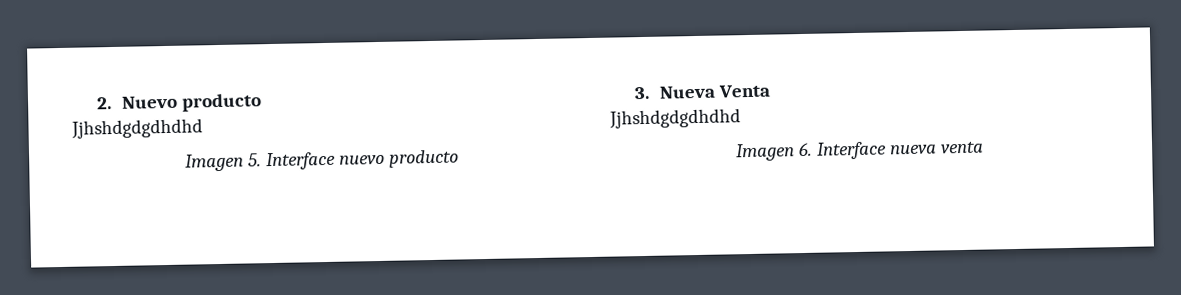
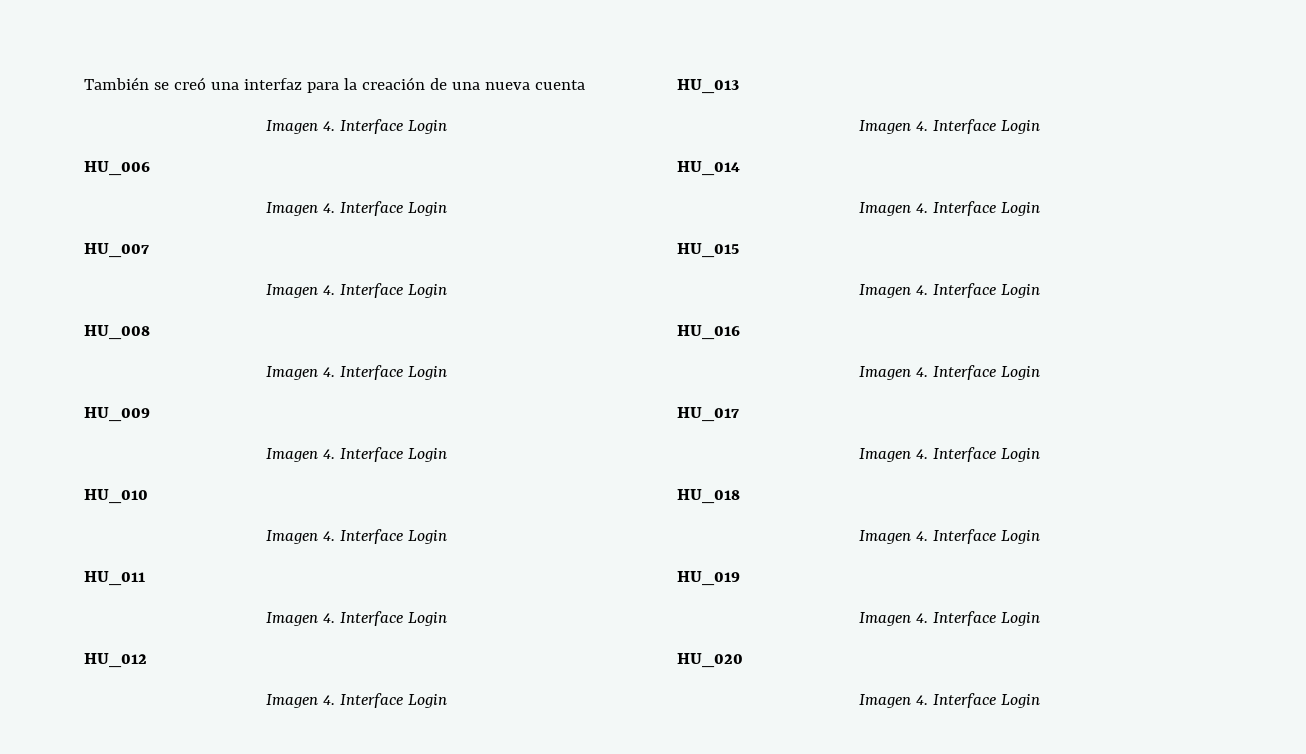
[96,93,263,112] [71,118,203,139] [185,149,459,172] [634,84,772,100] [609,108,741,129] [735,141,984,162] 2. Nuevo producto // Jjhshdgdgdhdhd // Imagen 5. Interface nuevo producto // 3. Nueva Venta // Jjhshdgdgdhdhd // Imagen 6. Interface nueva venta -> [84,77,585,93] [266,119,447,134] [84,161,150,176] [266,201,447,216] [84,243,149,258] [266,283,447,298] [84,325,150,340] [266,365,447,380] [84,407,150,422] [266,447,447,462] [84,489,148,504] [266,529,447,544] [84,571,145,586] [266,611,447,626] [84,653,147,668] [266,693,447,708] [677,79,739,94] [859,119,1040,134] [677,161,740,176] [859,201,1040,216] [677,243,739,258] [859,283,1040,298] [677,325,740,340] [859,365,1040,380] [677,407,739,422] [859,447,1040,462] [677,489,740,504] [859,529,1040,544] [677,571,740,586] [859,611,1040,626] [677,653,743,668] [859,693,1040,708] También se creó una interfaz para la creación de una nueva cuenta // Imagen 4. Interface Login // HU_006 // Imagen 4. Interface Login // HU_007 // Imagen 4. Interface Login // HU_008 // Imagen 4. Interface Login // HU_009 // Imagen 4. Interface Login // HU_010 // Imagen 4. Interface Login // HU_011 // Imagen 4. Interface Login // HU_012 // Imagen 4. Interface Login // HU_013 // Imagen 4. Interface Login // HU_014 // Imagen 4. Interface Login // HU_015 // Imagen 4. Interface Login // HU_016 // Imagen 4. Interface Login // HU_017 // Imagen 4. Interface Login // HU_018 // Imagen 4. Interface Login // HU_019 // Imagen 4. Interface Login // HU_020 // Imagen 4. Interface Login

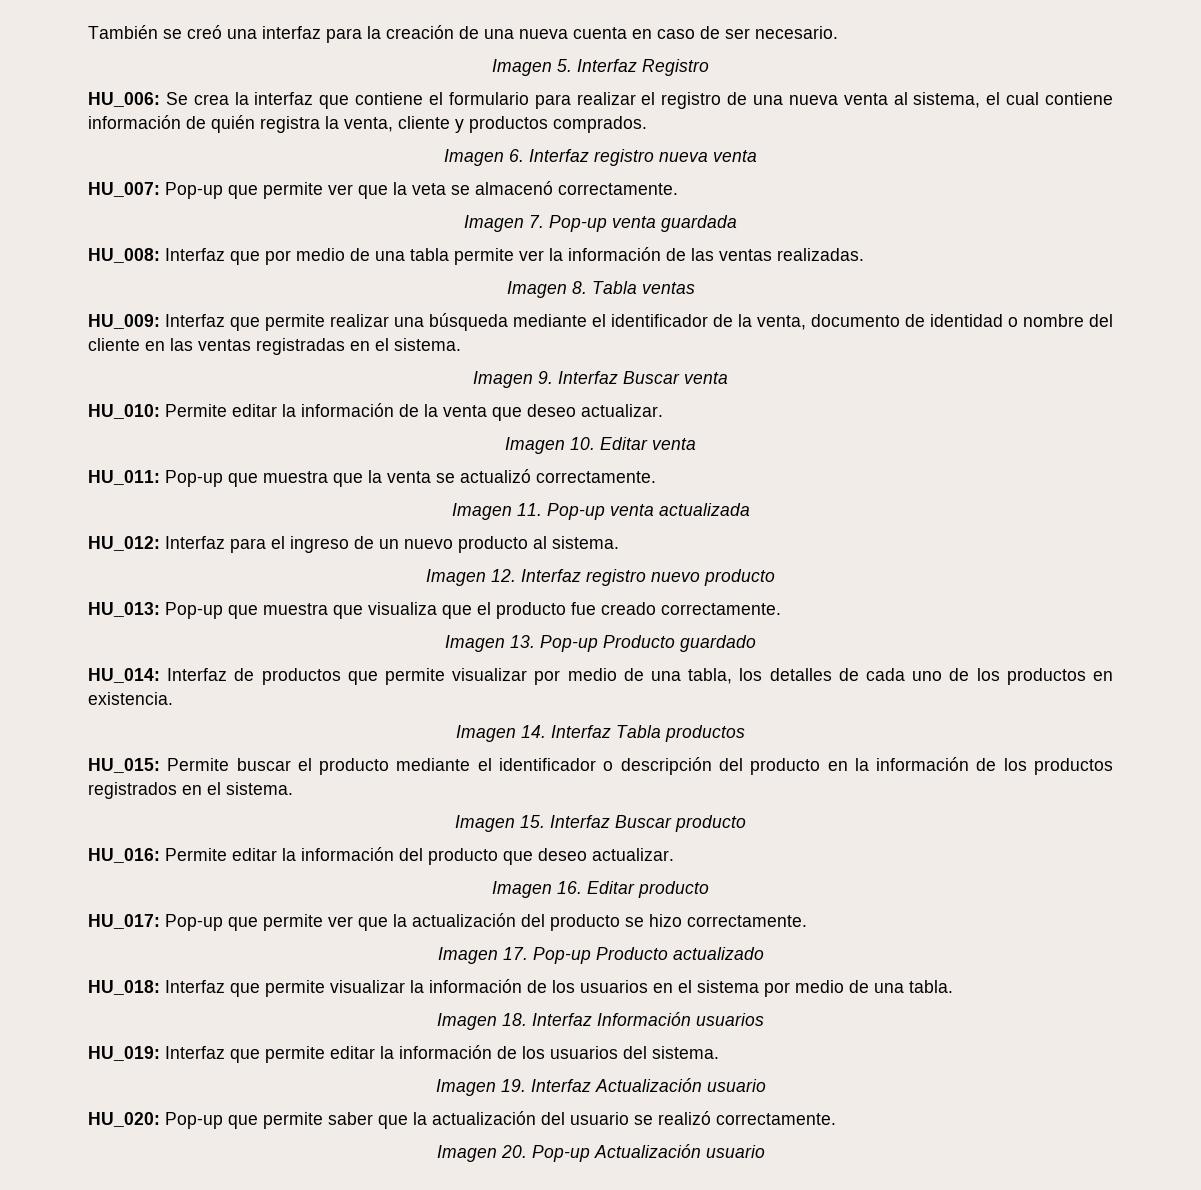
[266,119,447,134] [84,161,150,176] [266,201,447,216] [84,243,149,258] [266,283,447,298] [84,325,150,340] [266,365,447,380] [84,407,150,422] [266,447,447,462] [84,489,148,504] [266,529,447,544] [84,571,145,586] [266,611,447,626] [84,653,147,668] [266,693,447,708] [677,79,739,94] [859,119,1040,134] [677,161,740,176] [859,201,1040,216] [677,243,739,258] [859,283,1040,298] [677,325,740,340] [859,365,1040,380] [677,407,739,422] [859,447,1040,462] [677,489,740,504] [859,529,1040,544] [677,571,740,586] [859,611,1040,626] [677,653,743,668] [859,693,1040,708] // Imagen 4. Interface Login // HU_006 // Imagen 4. Interface Login // HU_007 // Imagen 4. Interface Login // HU_008 // Imagen 4. Interface Login // HU_009 // Imagen 4. Interface Login // HU_010 // Imagen 4. Interface Login // HU_011 // Imagen 4. Interface Login // HU_012 // Imagen 4. Interface Login // HU_013 // Imagen 4. Interface Login // HU_014 // Imagen 4. Interface Login // HU_015 // Imagen 4. Interface Login // HU_016 // Imagen 4. Interface Login // HU_017 // Imagen 4. Interface Login // HU_018 // Imagen 4. Interface Login // HU_019 // Imagen 4. Interface Login // HU_020 // Imagen 4. Interface Login -> [632,26,838,39] [492,59,709,76] [88,92,1114,109] [88,115,647,133] [444,149,757,166] [88,181,678,199] [464,215,737,232] [88,247,864,265] [506,281,695,298] [88,313,1113,331] [88,338,461,355] [473,371,728,388] [88,403,663,421] [505,437,696,454] [88,469,656,487] [451,503,750,520] [88,536,619,553] [426,569,775,586] [88,602,781,619] [445,635,756,652] [88,668,1114,685] [88,692,173,705] [456,725,745,742] [88,757,1113,775] [88,782,293,799] [455,815,746,832] [88,847,674,865] [492,881,709,898] [88,913,807,931] [437,947,764,964] [88,979,953,997] [437,1012,764,1030] [88,1045,719,1063] [435,1078,766,1096] [88,1111,836,1129] [436,1144,765,1162] en caso de ser necesario. // Imagen 5. Interfaz Registro // HU_006: Se crea la interfaz que contiene el formulario para realizar el registro de una nueva venta al sistema, el cual contiene información de quién registra la venta, cliente y productos comprados. // Imagen 6. Interfaz registro nueva venta // HU_007: Pop-up que permite ver que la veta se almacenó correctamente. // Imagen 7. Pop-up venta guardada // HU_008: Interfaz que por medio de una tabla permite ver la información de las ventas realizadas. // Imagen 8. Tabla ventas // HU_009: Interfaz que permite realizar una búsqueda mediante el identificador de la venta, documento de identidad o nombre del cliente en las ventas registradas en el sistema. // Imagen 9. Interfaz Buscar venta // HU_010: Permite editar la información de la venta que deseo actualizar. // Imagen 10. Editar venta // HU_011: Pop-up que muestra que la venta se actualizó correctamente. // Imagen 11. Pop-up venta actualizada // HU_012: Interfaz para el ingreso de un nuevo producto al sistema. // Imagen 12. Interfaz registro nuevo producto // HU_013: Pop-up que muestra que visualiza que el producto fue creado correctamente. // Imagen 13. Pop-up Producto guardado // HU_014: Interfaz de productos que permite visualizar por medio de una tabla, los detalles de cada uno de los productos en existencia. // Imagen 14. Interfaz Tabla productos // HU_015: Permite buscar el producto mediante el identificador o descripción del producto en la información de los productos registrados en el sistema. // Imagen 15. Interfaz Buscar producto // HU_016: Permite editar la información del producto que deseo actualizar. // Imagen 16. Editar producto // HU_017: Pop-up que permite ver que la actualización del producto se hizo correctamente. // Imagen 17. Pop-up Producto actualizado // HU_018: Interfaz que permite visualizar la información de los usuarios en el sistema por medio de una tabla. // Imagen 18. Interfaz Información usuarios // HU_019: Interfaz que permite editar la información de los usuarios del sistema. // Imagen 19. Interfaz Actualización usuario // HU_020: Pop-up que permite saber que la actualización del usuario se realizó correctamente. // Imagen 20. Pop-up Actualización usuario

